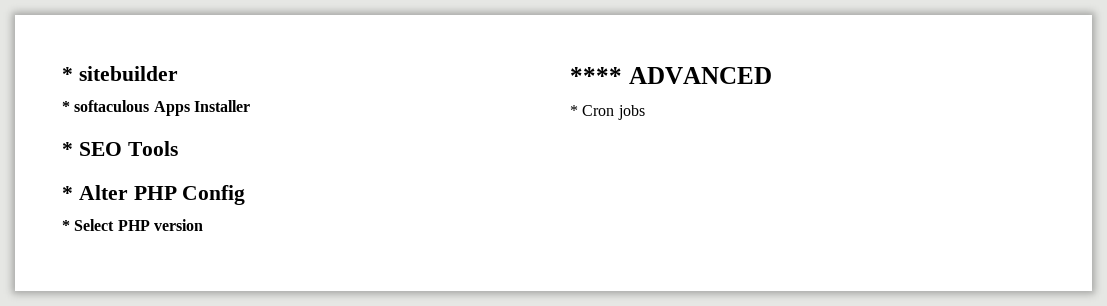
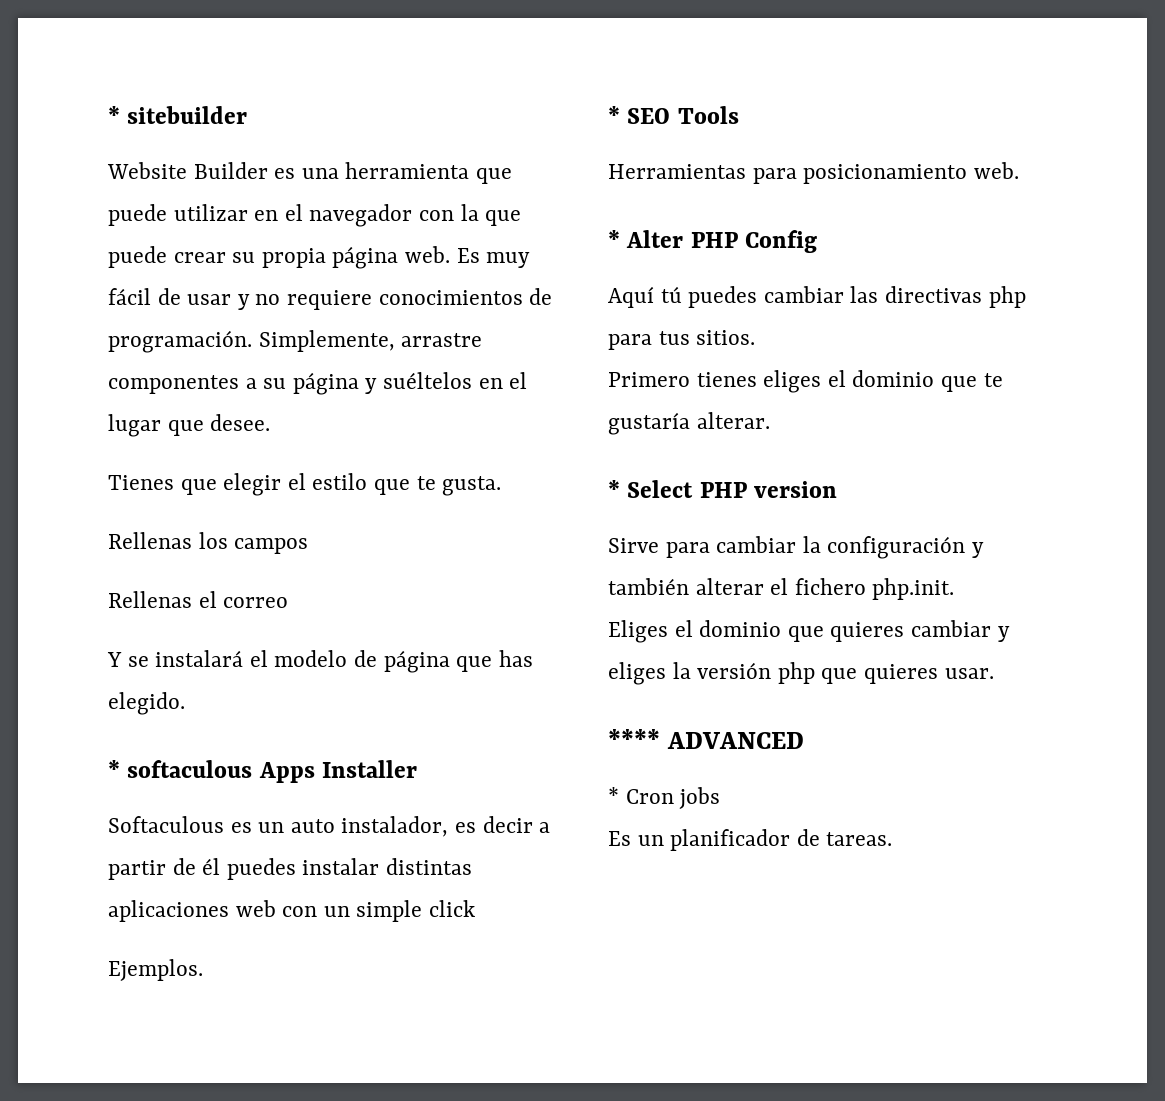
[62,100,250,116] * softaculous Apps Installer -> [107,162,513,184] [108,204,522,227] [108,246,531,269] [108,288,553,310] [108,330,483,353] [108,372,528,395] [108,414,271,437] [108,473,502,496] [108,532,309,554] [108,591,289,608] [107,650,533,673] [108,692,185,715] [108,760,417,783] [108,816,551,837] [108,858,473,880] [108,900,476,922] [108,959,203,981] Website Builder es una herramienta que puede utilizar en el navegador con la que puede crear su propia página web. Es muy fácil de usar y no requiere conocimientos de programación. Simplemente, arrastre componentes a su página y suéltelos en el lugar que desee. // Tienes que elegir el estilo que te gusta. // Rellenas los campos // Rellenas el correo // Y se instalará el modelo de página que has elegido. // * softaculous Apps Installer // Softaculous es un auto instalador, es decir a partir de él puedes instalar distintas aplicaciones web con un simple click // Ejemplos.
(178, 148) none -> [608,162,1019,184] // Herramientas para posicionamiento web.
[62,219,203,231] * Select PHP version -> [608,286,1026,308] [608,330,756,350] [608,370,1003,393] [608,412,770,435] [608,480,837,498] [608,536,985,559] [608,578,955,600] [608,620,1010,643] [608,662,994,685] Aquí tú puedes cambiar las directivas php para tus sitios. // Primero tienes eliges el dominio que te gustaría alterar. // * Select PHP version // Sirve para cambiar la configuración y también alterar el fichero php.init. // Eliges el dominio que quieres cambiar y eliges la versión php que quieres usar.
(645, 112) none -> [608,829,893,851] // Es un planificador de tareas.

